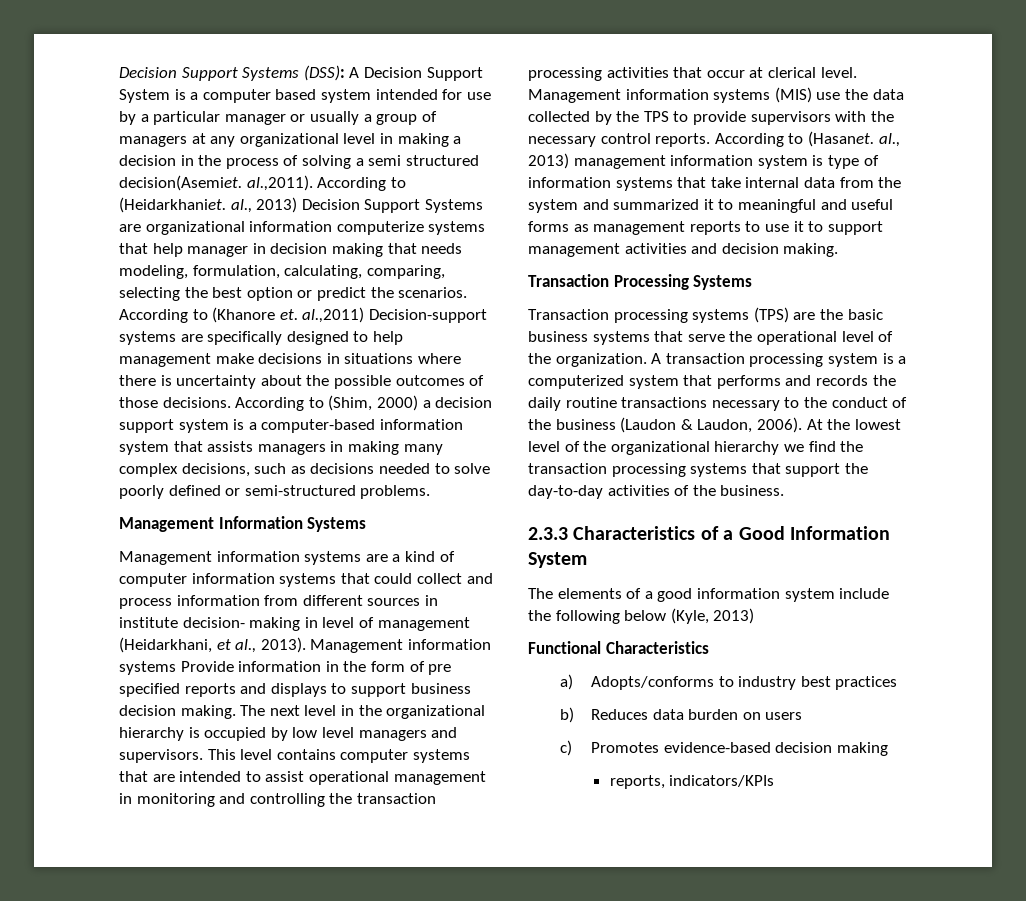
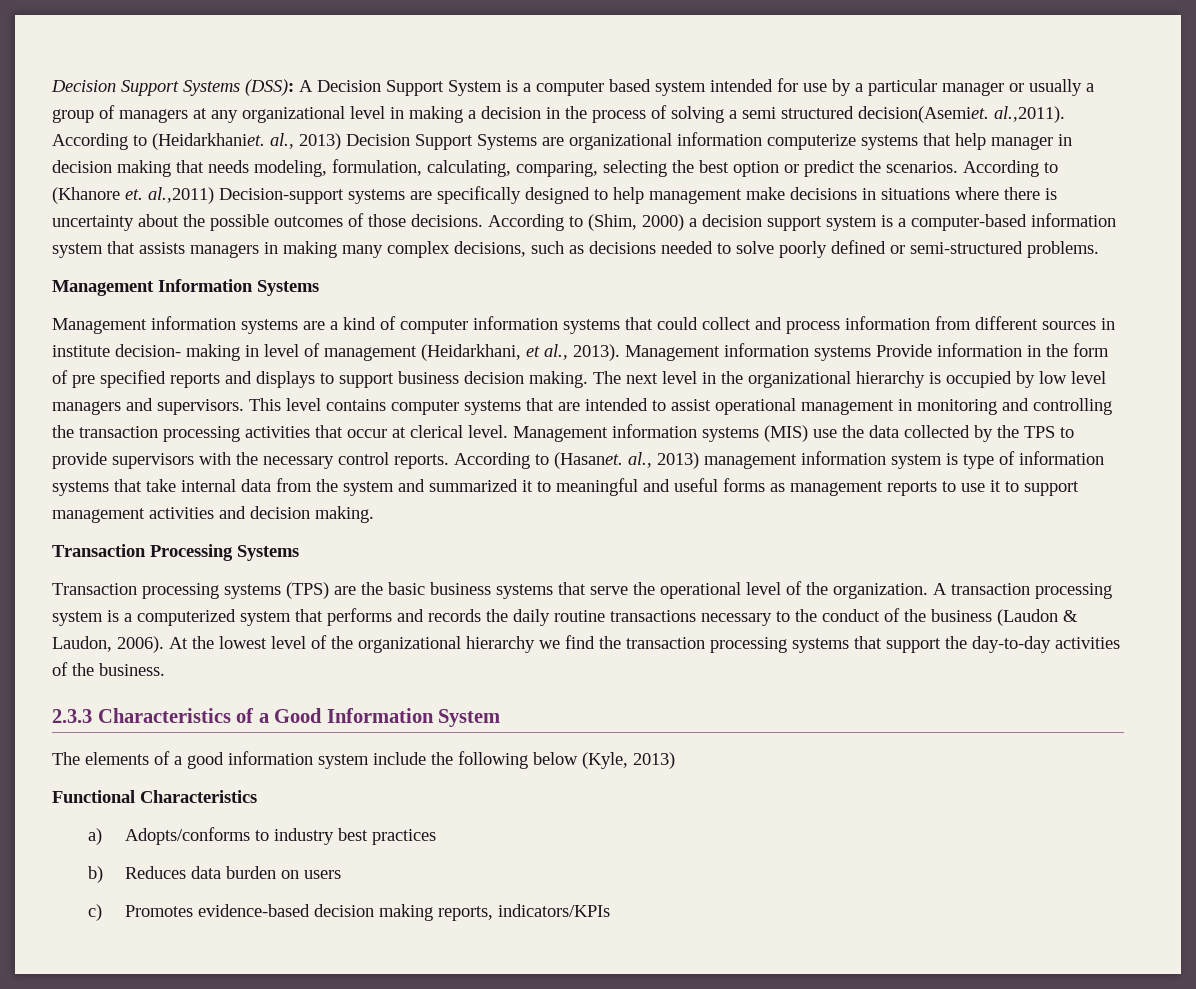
(888, 749) // -> (433, 912) none

